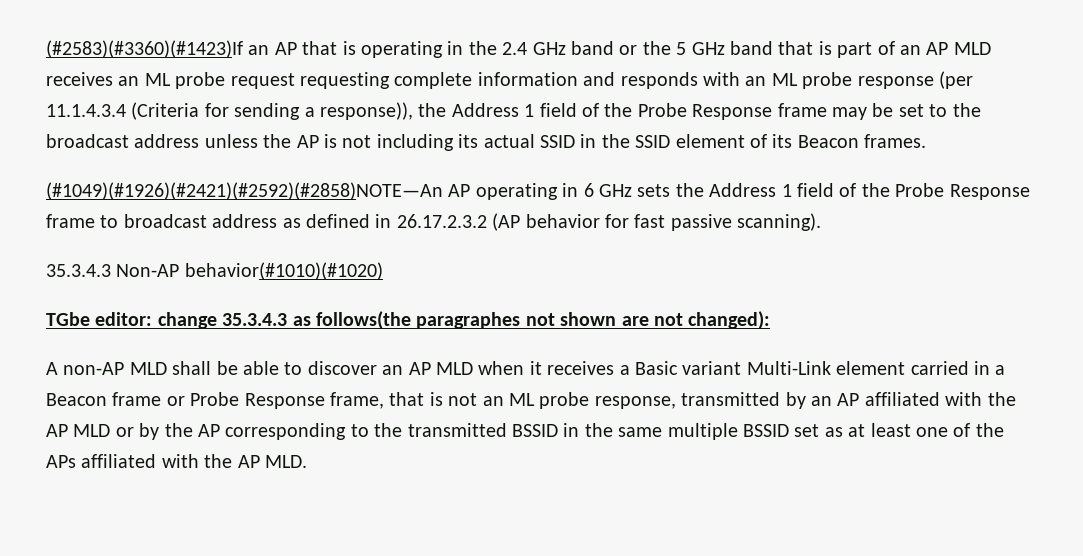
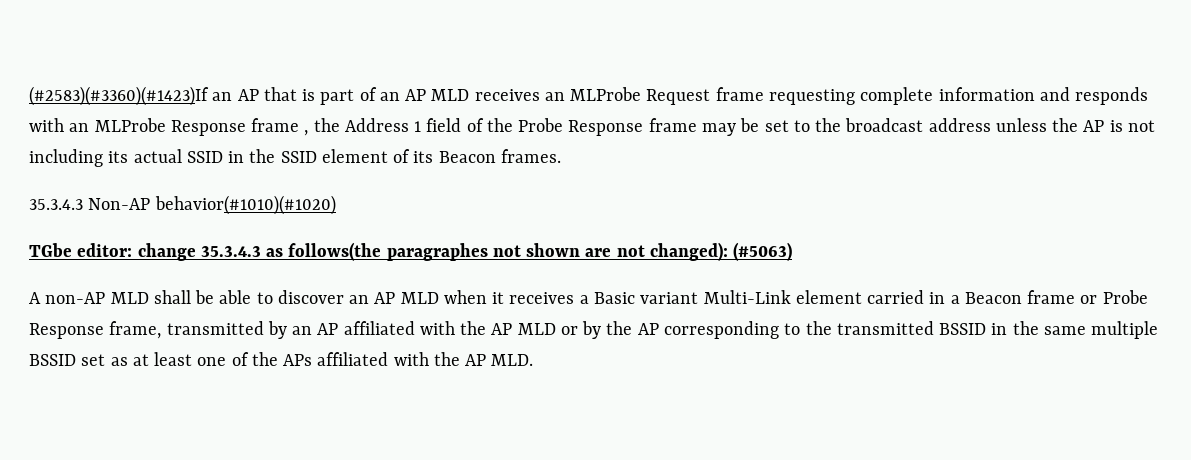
[360,41,832,58] operating in the 2.4 GHz band or the 5 GHz band that is -> (316, 95) none
[144,72,295,89] ML probe request -> [570,87,764,105] MLProbe Request frame
[771,71,973,89] [46,102,413,120] ML probe response (per 11.1.4.3.4 (Criteria for sending a response)), -> [94,118,309,136] MLProbe Response frame ,
[46,182,1030,200] [46,213,822,231] // (#1049)(#1926)(#2421)(#2592)(#2858)NOTE—An AP operating in 6 GHz sets the Address 1 field of the Probe Response frame to broadcast address as defined in 26.17.2.3.2 (AP behavior for fast passive scanning). -> (561, 156) none
(771, 320) none -> [733,242,793,261] (#5063)
[389,392,676,409] that is not an ML probe response, -> (162, 330) none

